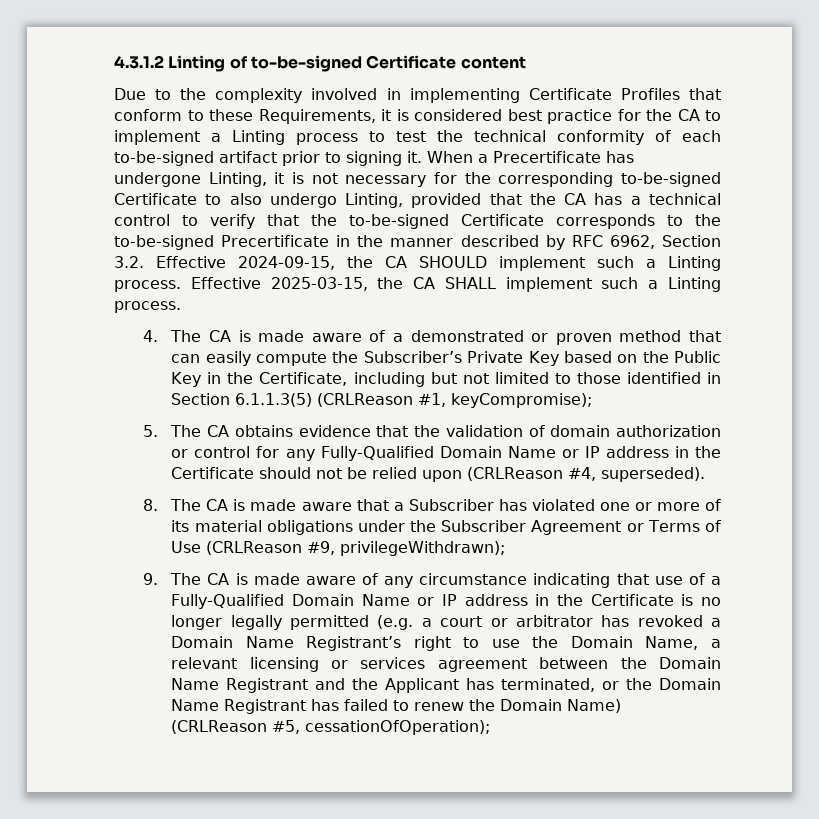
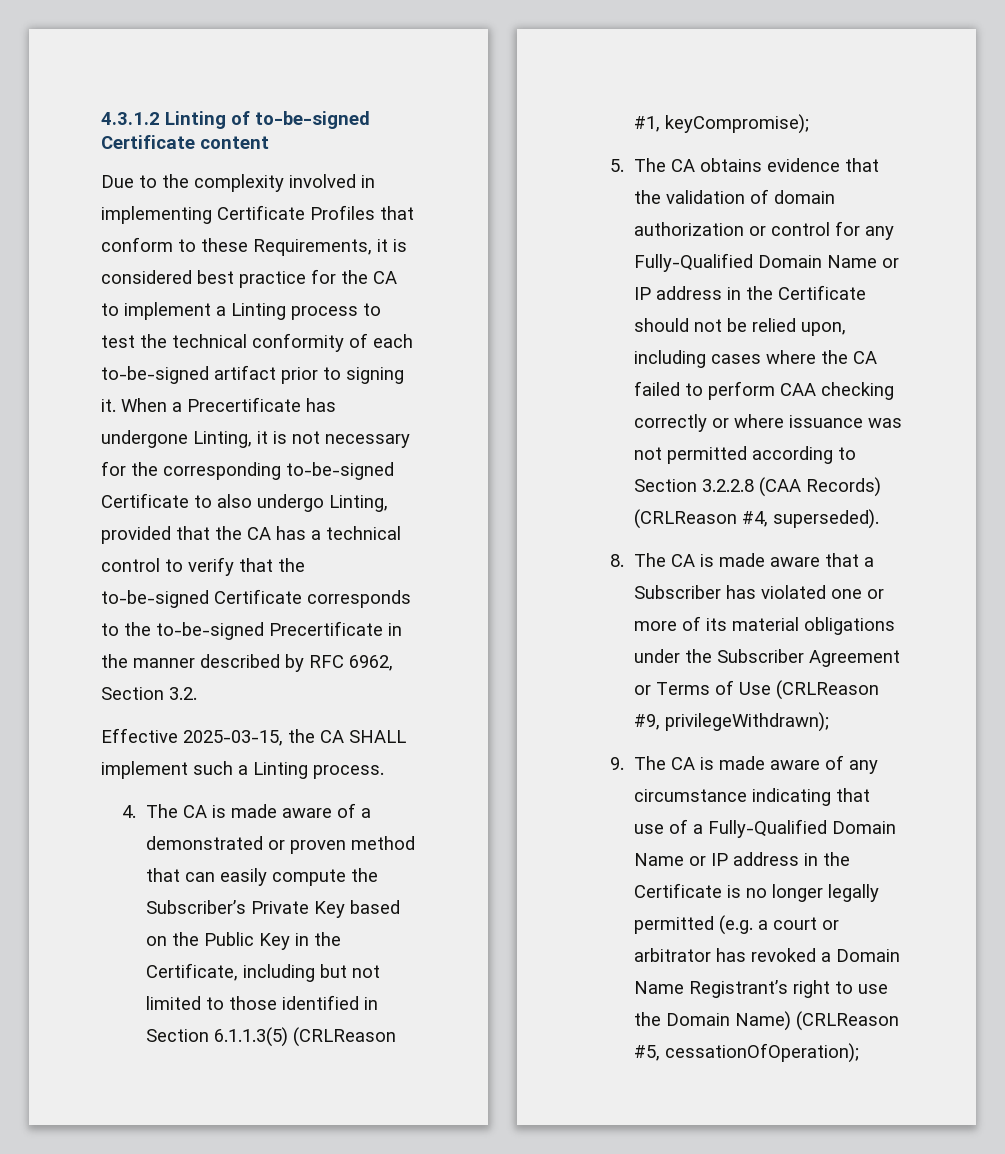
[156,256,721,271] [114,280,181,292] Effective 2024-09-15, the CA SHOULD implement such a Linting process. -> (197, 693) //
[422,470,463,482] upon -> [800,322,846,336] [633,350,877,368] [633,381,894,400] [633,414,902,432] [633,446,856,464] [633,477,881,497] upon, including cases where the CA failed to perform CAA checking correctly or where issuance was not permitted according to Section 3.2.2.8 (CAA Records)
[645,636,721,650] [171,657,721,672] [171,678,721,693] [171,699,563,714] Name, a relevant licensing or services agreement between the Domain Name Registrant and the Applicant has terminated, or the Domain Name Registrant has failed to renew the Domain -> (730, 1019) none

